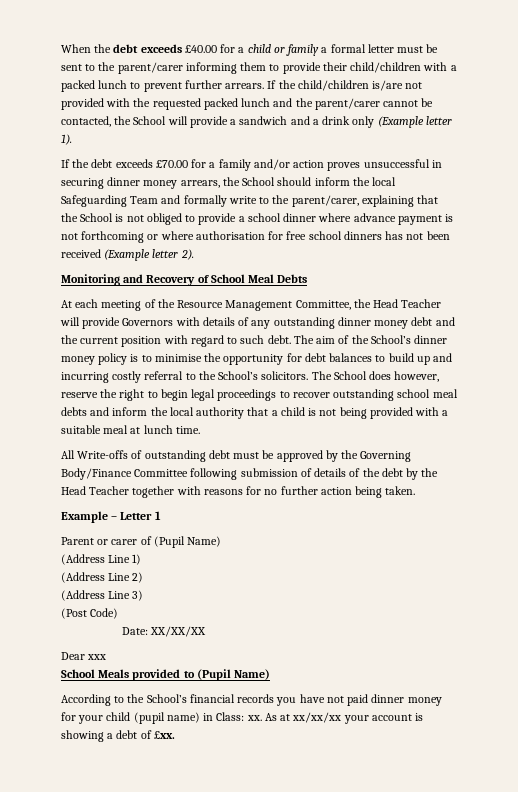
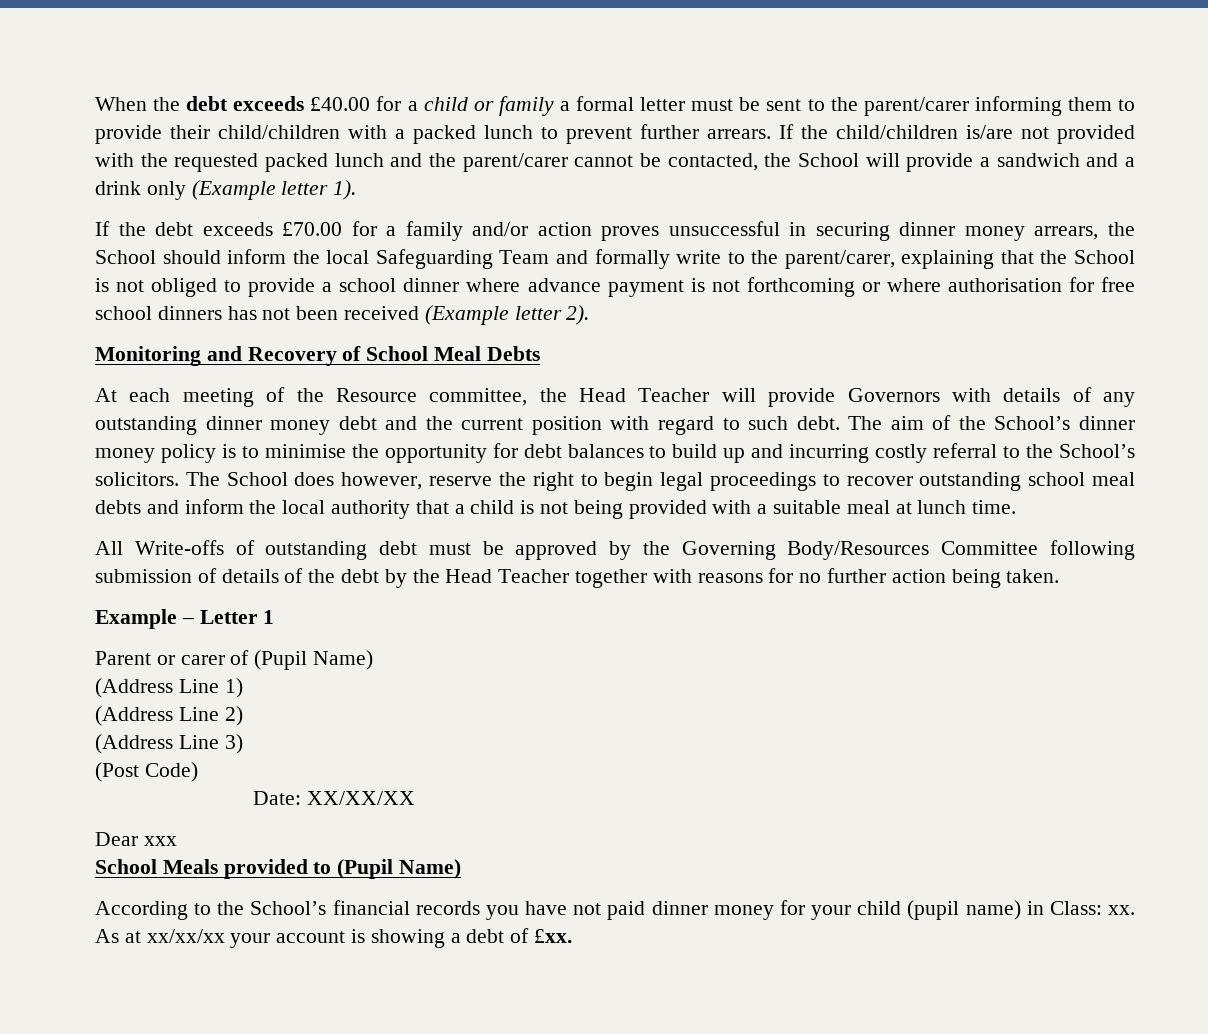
[225,300,351,311] Management Committee, -> [429,388,528,406] committee,
[61,468,132,480] Body/Finance -> [787,541,930,560] Body/Resources

